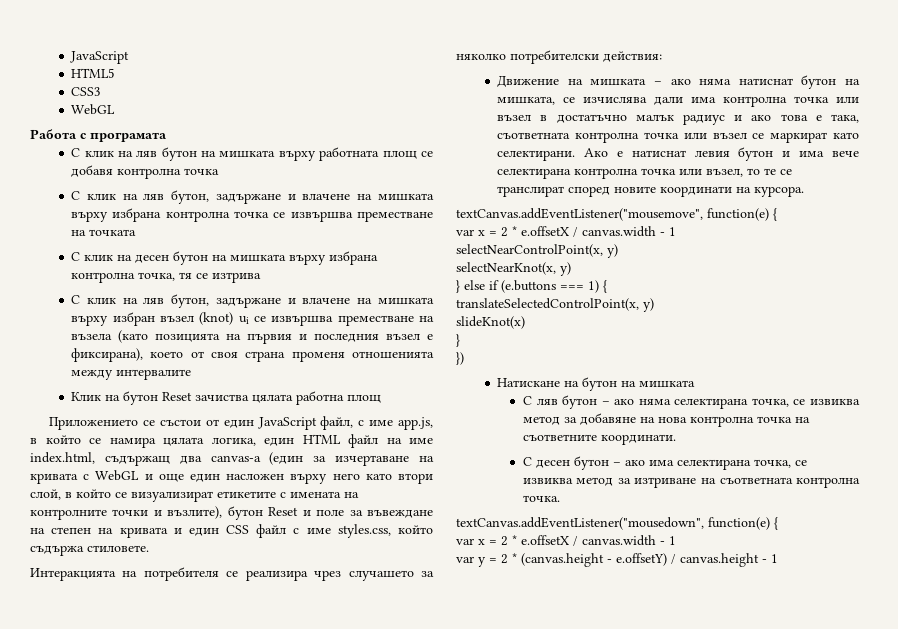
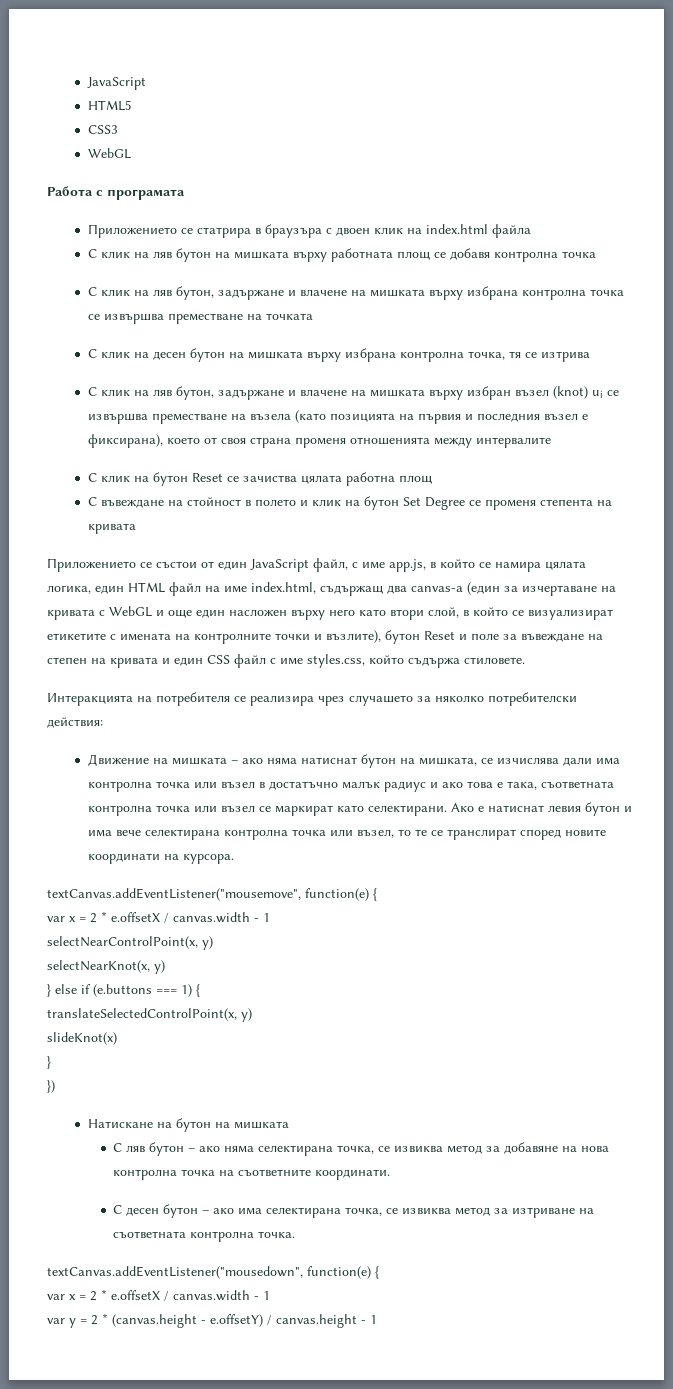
(167, 137) none -> [87,224,531,238] // Приложението се статрира в браузъра с двоен клик на index.html файла
[71,392,102,401] Клик -> [87,473,130,482] С клик
(193, 396) none -> [226,476,239,482] се
(382, 399) none -> [87,496,612,510] [87,523,136,534] // С въвеждане на стойност в полето и клик на бутон Set Degree се променя степента на кривата

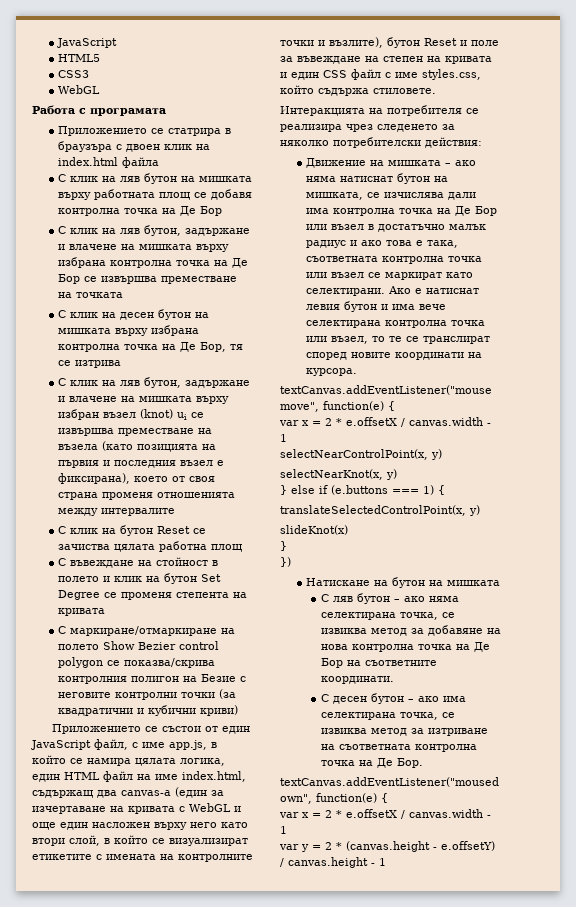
(596, 254) none -> [162,206,223,216] на Де Бор
(624, 292) none -> [214,258,249,268] [58,274,81,284] на Де Бор
[467,351,505,360] точка, -> [124,342,227,352] точка на Де Бор,
(136, 528) none -> [58,626,236,636] [58,641,220,650] [58,657,216,668] [58,674,247,684] [58,689,237,700] [58,705,239,716] // С маркиране/отмаркиране на полето Show Bezier control polygon се показва/скрива контролния полигон на Безие с неговите контролни точки (за квадратични и кубични криви)
[349,695,413,706] случашето -> [377,124,438,132] следенето
(190, 784) none -> [437,206,498,216] на Де Бор
(235, 1173) none -> [473,642,490,652] [320,658,361,668] Де Бор на
[258,1231,296,1238] точка. -> [320,758,423,768] точка на Де Бор.

